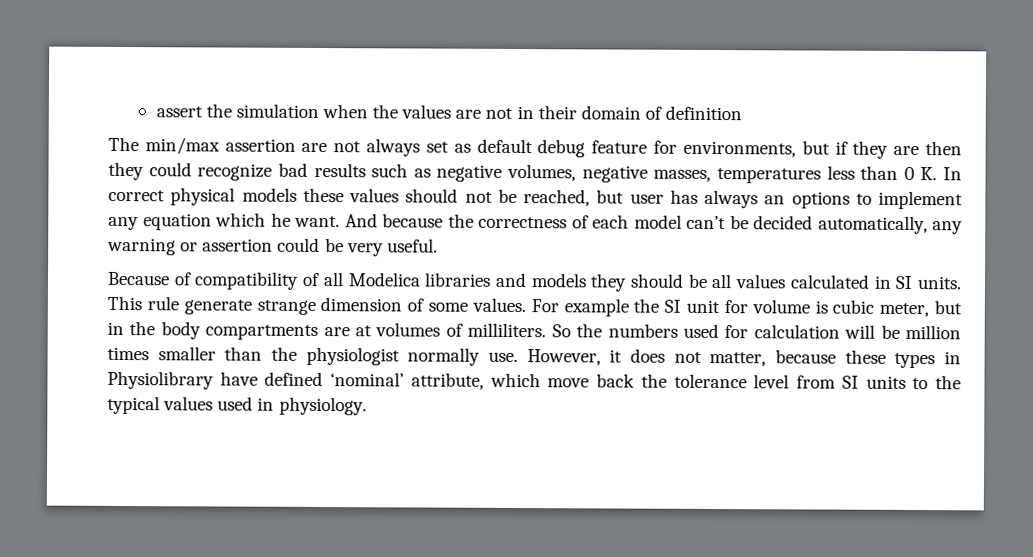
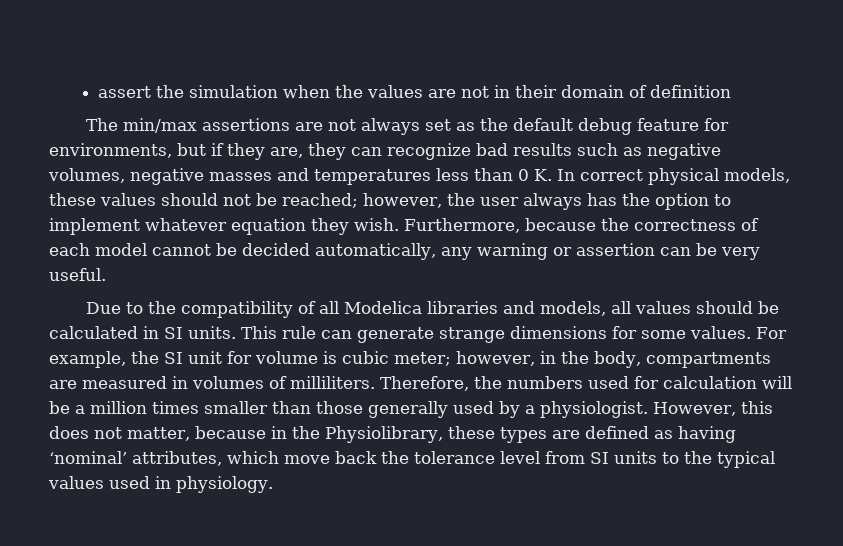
[224,138,296,152] assertion -> [201,118,290,131] assertions
(471, 148) none -> [479,118,508,131] the
[893,141,963,156] [108,161,192,181] are then they could -> [270,143,382,160] are, they can
[653,169,712,182] masses, -> [209,168,309,181] masses and
[241,187,297,202] models -> [724,168,790,183] models,
[523,189,963,210] [108,212,378,231] reached, but user has always an options to implement any equation which he want. And -> [282,193,731,210] [49,218,520,235] reached; however, the user always has the option to implement whatever equation they wish. Furthermore,
[686,215,726,230] can’t -> [152,244,211,256] cannot
[277,237,321,253] could -> [659,247,691,256] can
[107,271,192,286] Because of -> [85,301,176,314] Due to the
[530,273,787,292] models they should be all values -> [539,301,779,316] models, all values should be
(179, 303) none -> [321,330,352,339] can
[320,297,425,312] dimension of -> [510,326,637,339] dimensions for
[563,298,629,317] example -> [49,351,126,368] example,
[879,300,963,318] [107,321,201,340] meter, but in the body -> [394,351,641,368] meter; however, in the body,
[355,325,373,337] at -> [82,376,188,389] measured in
[551,324,571,338] So -> [380,376,469,391] Therefore,
(900, 331) none -> [75,405,85,414] a
[271,346,961,369] [107,370,484,390] the physiologist normally use. However, it does not matter, because these types in Physiolibrary have defined ‘nominal’ attribute, -> [316,401,773,418] [49,426,736,443] [49,451,222,466] those generally used by a physiologist. However, this does not matter, because in the Physiolibrary, these types are defined as having ‘nominal’ attributes,

